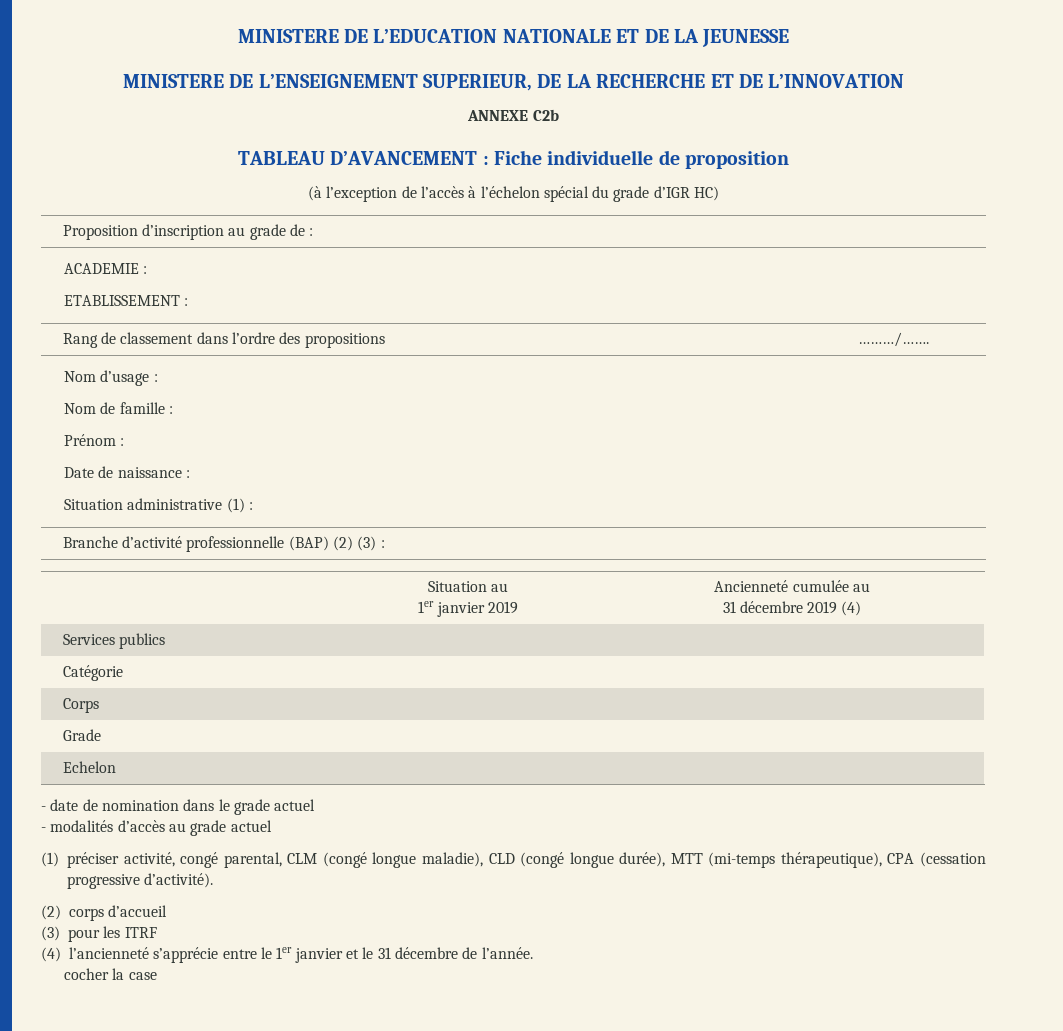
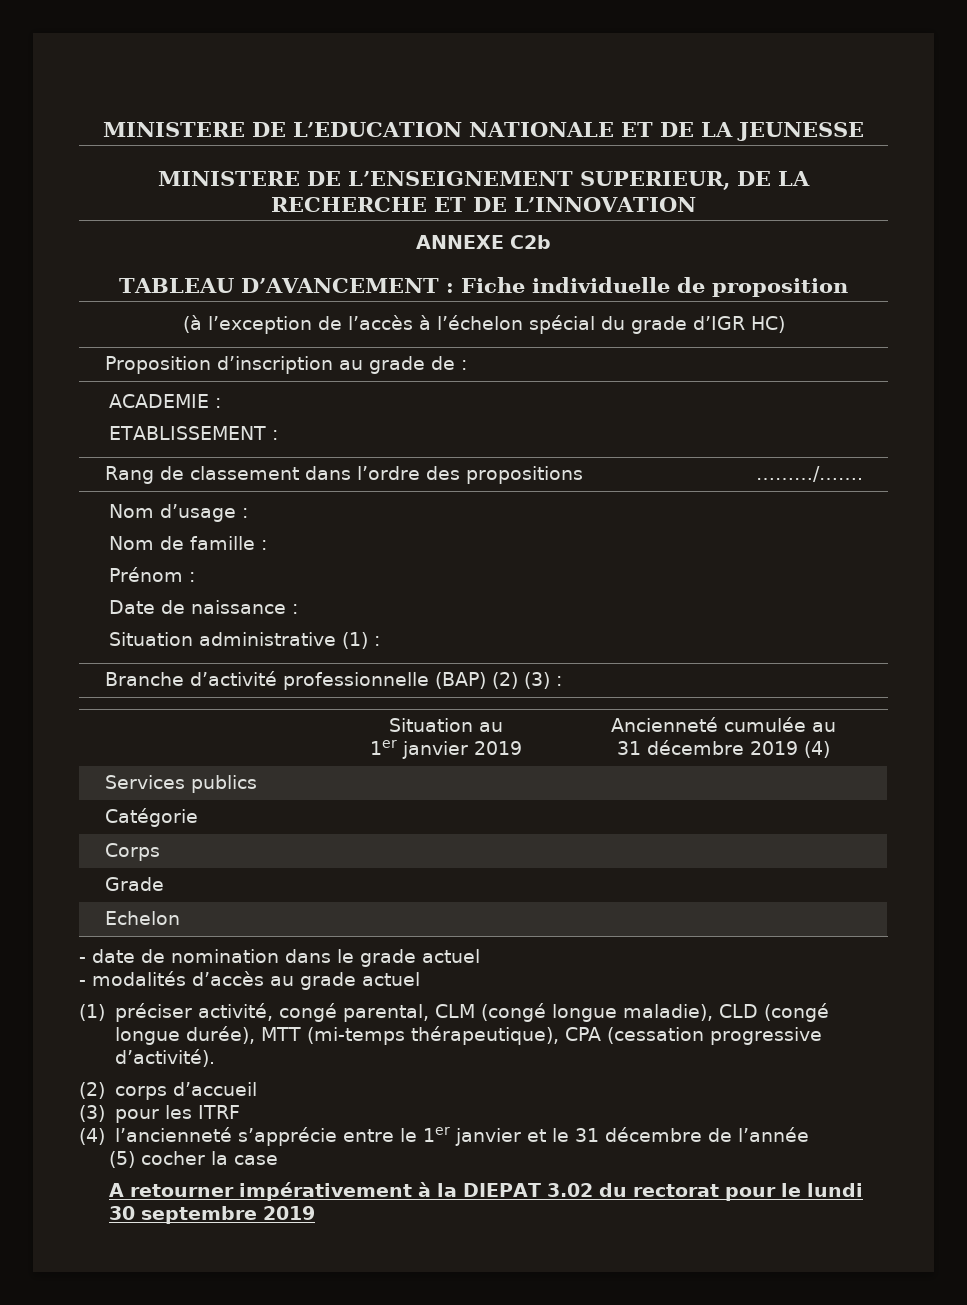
[481,947,533,959] l’année. // -> [737,1127,809,1142] [108,1151,135,1168] l’année // (5)
(157, 976) none -> [108,1182,863,1201] [108,1206,315,1224] // A retourner impérativement à la DIEPAT 3.02 du rectorat pour le lundi 30 septembre 2019

